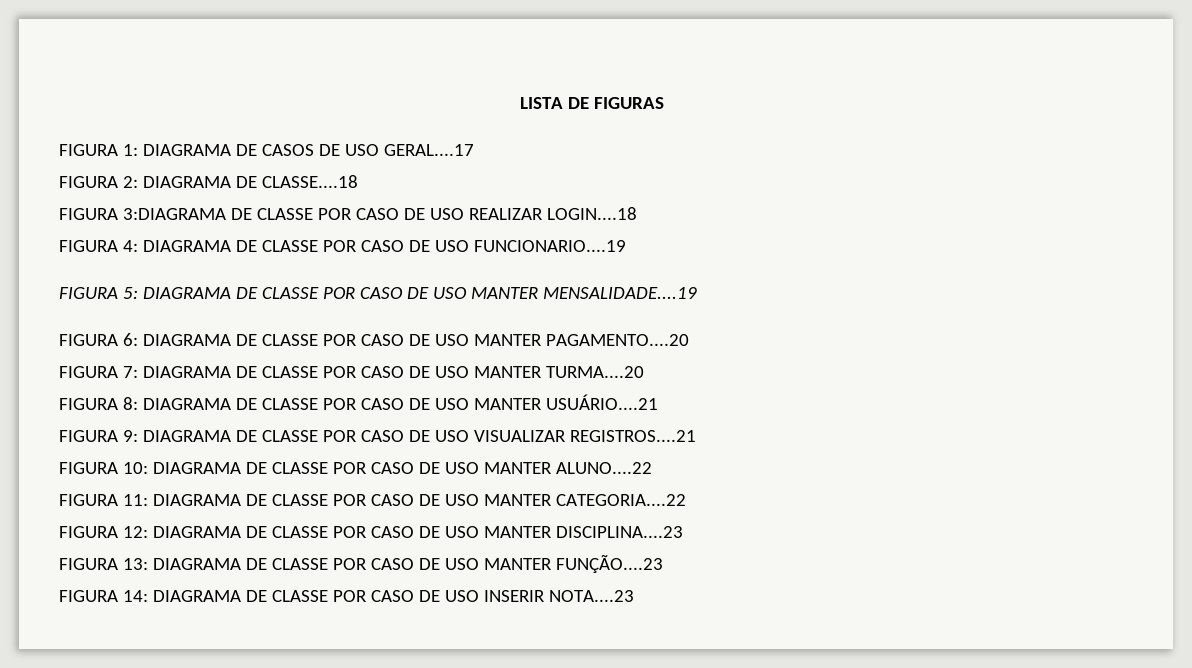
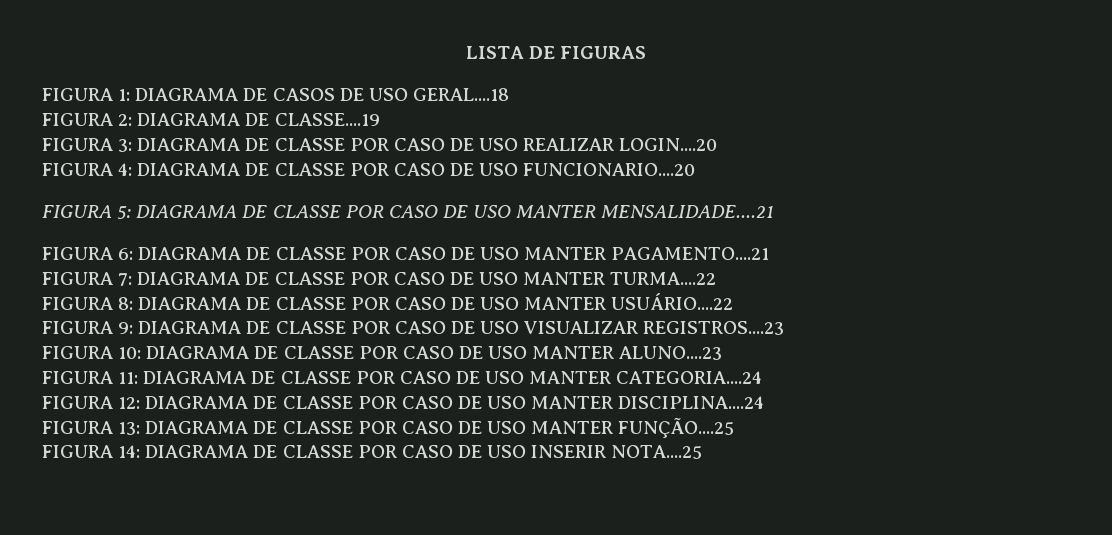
[383,144,474,156] GERAL....17 -> [412,88,509,101] GERAL....18
[261,175,358,188] [59,208,226,220] CLASSE....18 // FIGURA 3:DIAGRAMA -> [274,113,380,126] [42,138,241,152] CLASSE....19 // FIGURA 3: DIAGRAMA
[546,207,637,220] LOGIN....18 -> [619,138,718,151] LOGIN....20
[473,240,626,252] FUNCIONARIO....19 -> [523,163,696,176] FUNCIONARIO....20
[542,287,697,299] MENSALIDADE....19 -> [601,205,775,218] MENSALIDADE....21
[545,334,689,346] PAGAMENTO....20 -> [611,247,770,260] PAGAMENTO....21
[545,366,644,378] TURMA....20 -> [610,272,717,285] TURMA....22
[545,394,658,410] USUÁRIO....21 -> [611,293,734,310] USUÁRIO....22
[569,430,696,442] REGISTROS....21 -> [643,321,785,335] REGISTROS....23
[555,462,652,474] ALUNO....22 -> [619,346,723,360] ALUNO....23
[555,494,686,506] CATEGORIA....22 -> [616,371,763,384] CATEGORIA....24
[555,526,683,538] DISCIPLINA....23 -> [618,396,765,409] DISCIPLINA....24
[555,554,663,573] FUNÇÃO....23 -> [618,417,735,438] FUNÇÃO....25
[548,590,634,602] NOTA....23 -> [611,445,703,459] NOTA....25

